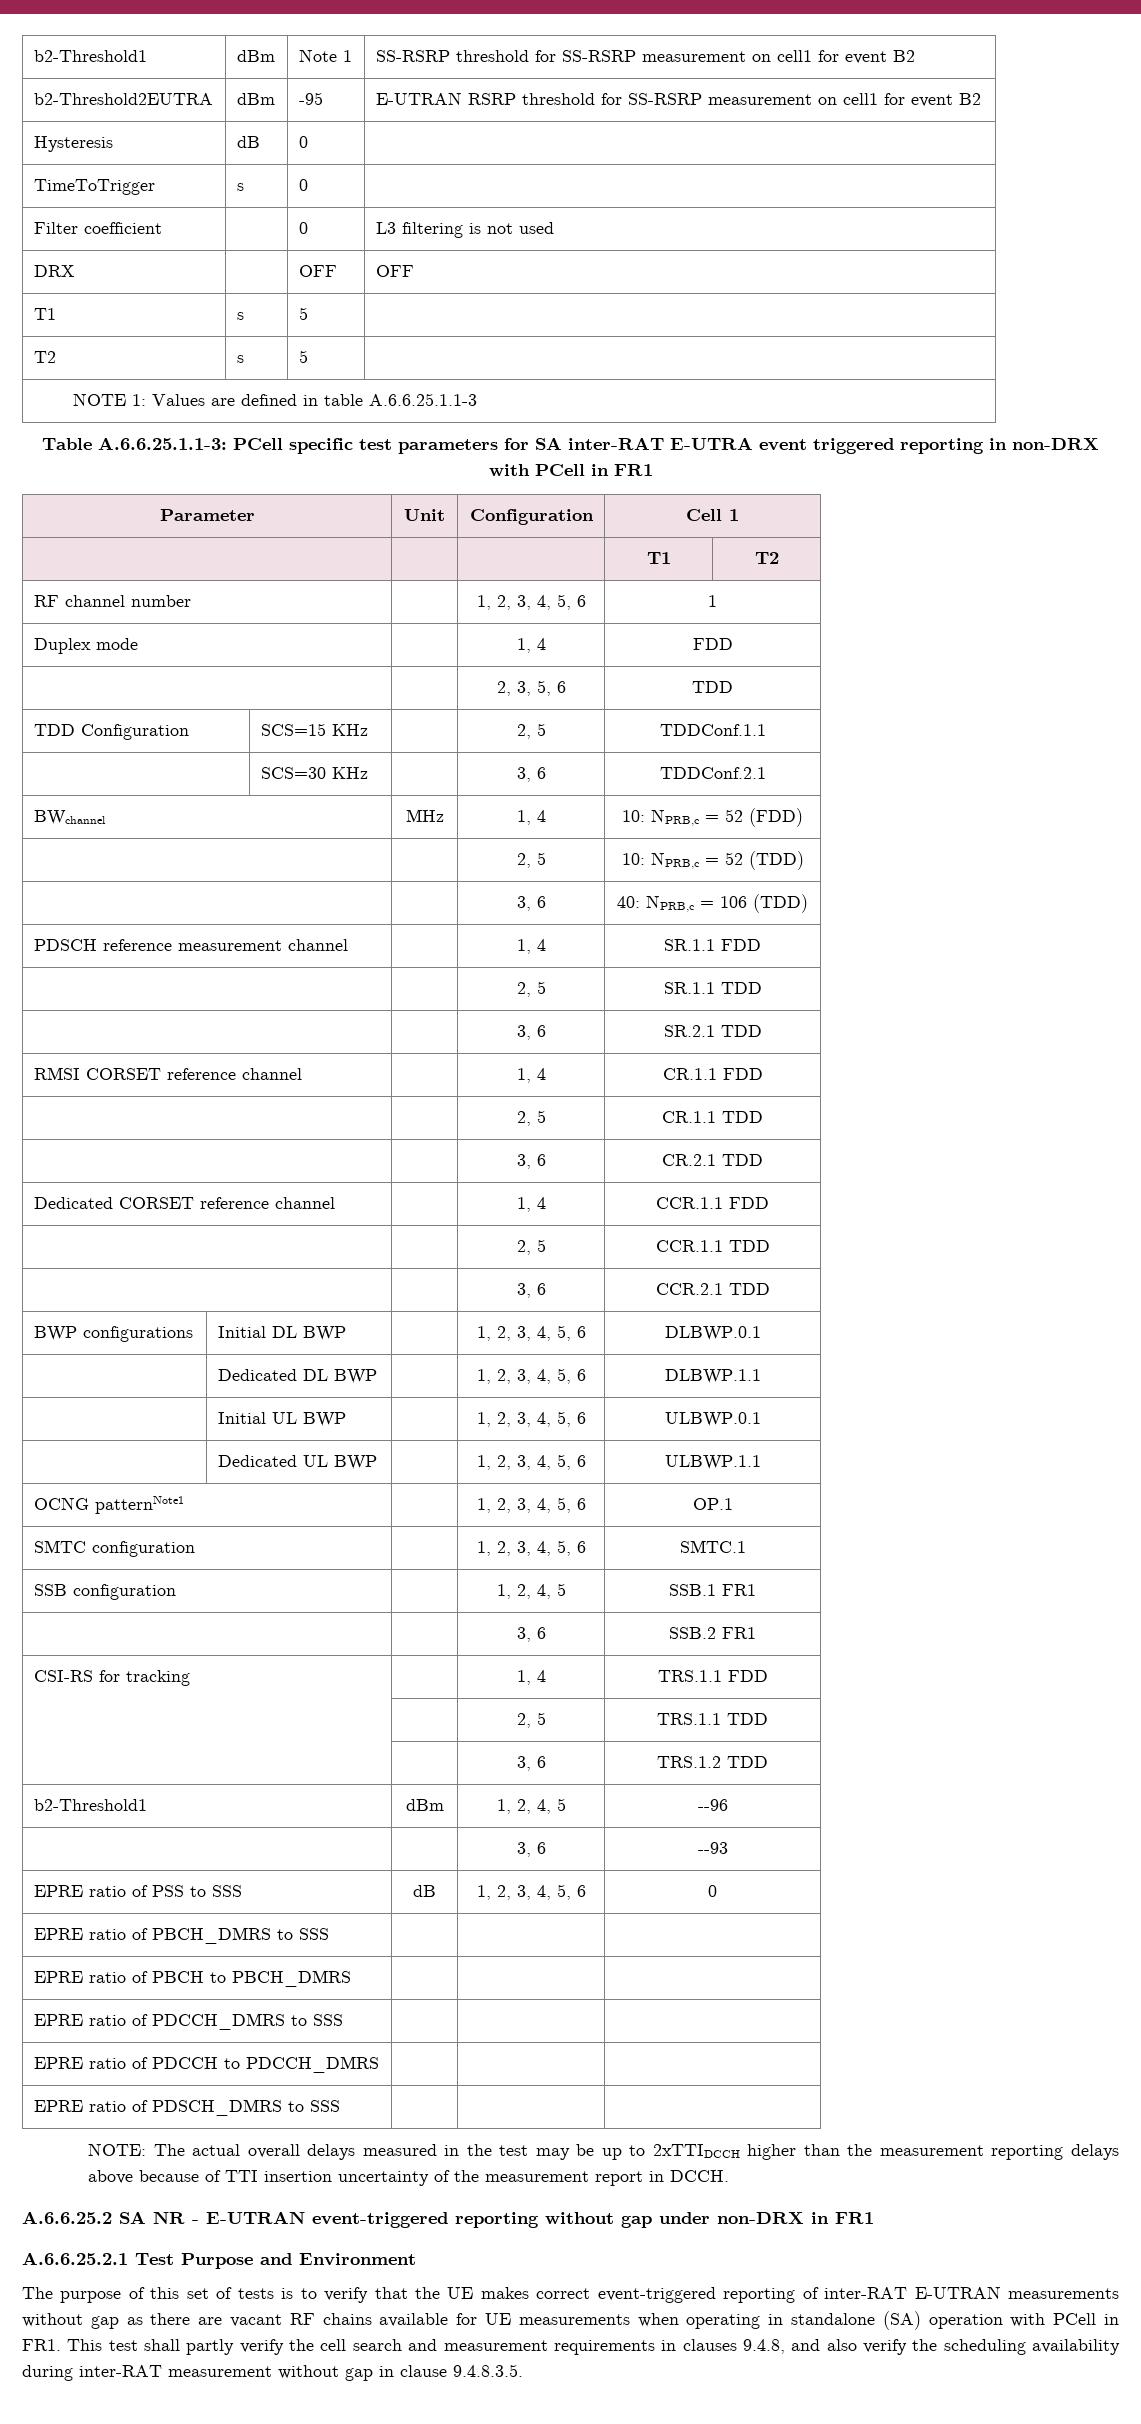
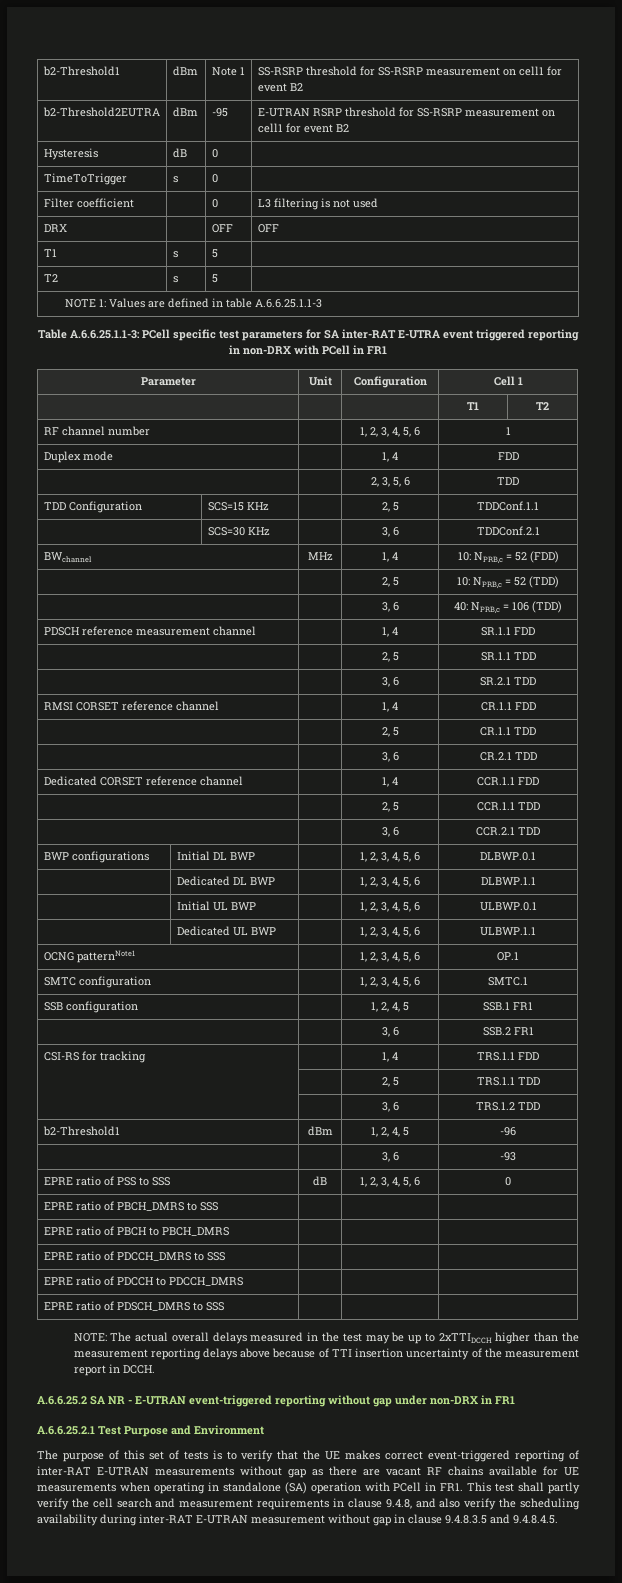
[697,1799,728,1811] [516,1842,546,1857] [697,1842,728,1854] --96 // | | 3, 6 | --93 -> [500,1127,516,1136] [381,1152,399,1162] [500,1152,516,1161] -96 // | | 3, 6 | -93
[682,2339,737,2351] clauses -> [347,1498,382,1508] clause
(162, 2371) none -> [196,1515,248,1524] E-UTRAN
[453,2364,523,2377] 9.4.8.3.5. -> [445,1514,558,1524] 9.4.8.3.5 and 9.4.8.4.5.

